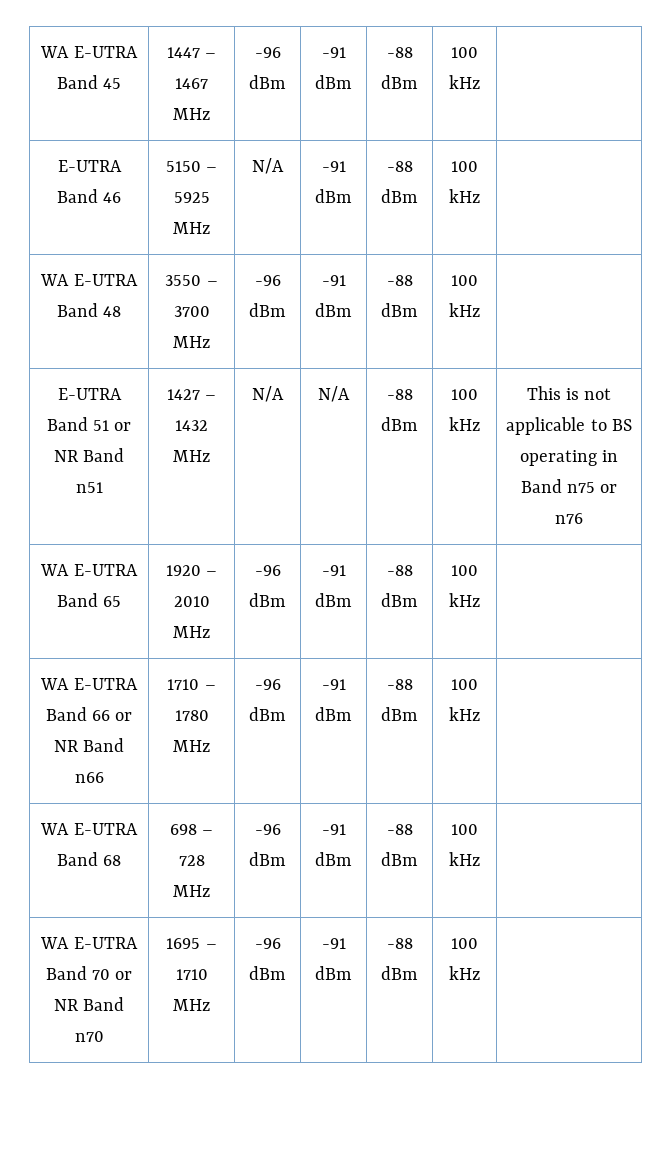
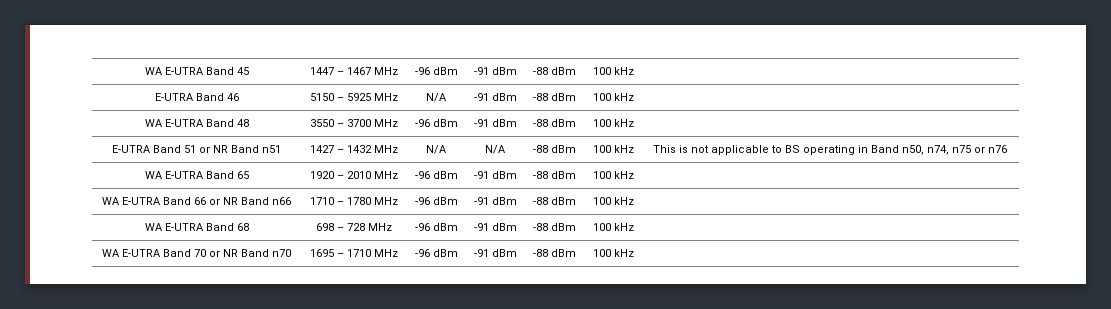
(562, 486) none -> [902,145,949,155] n50, n74,

